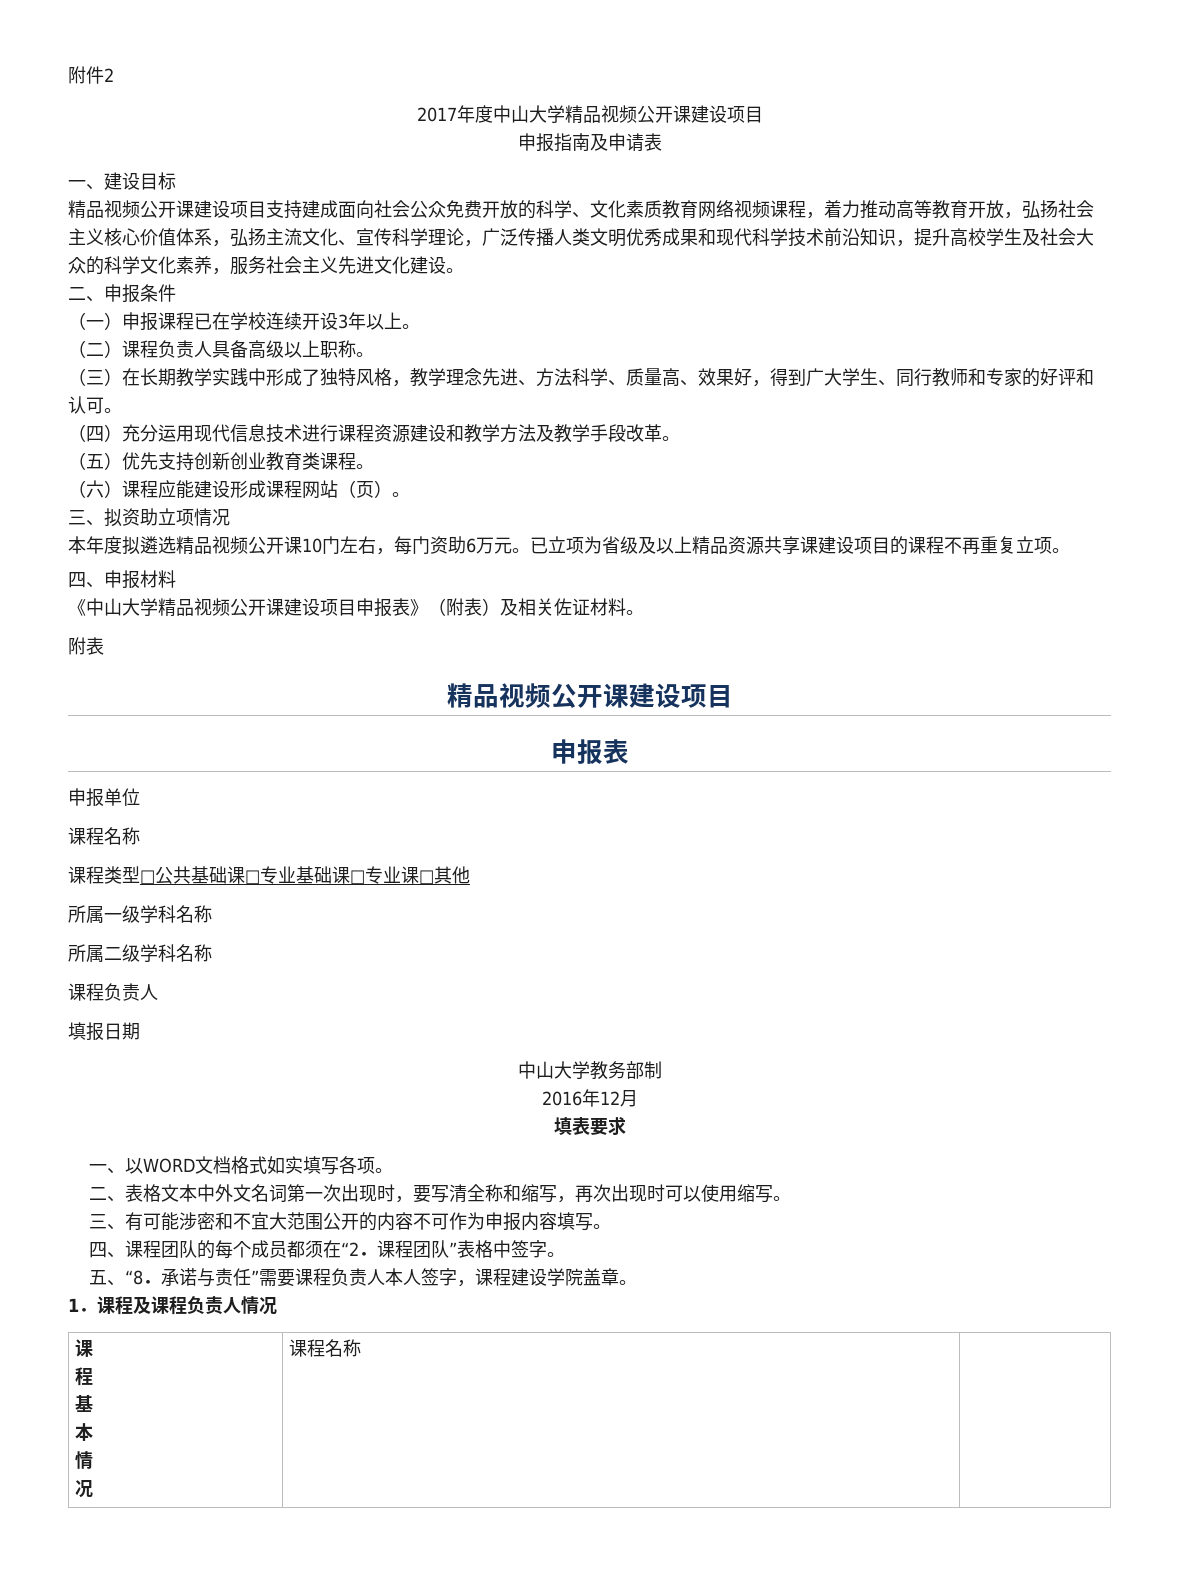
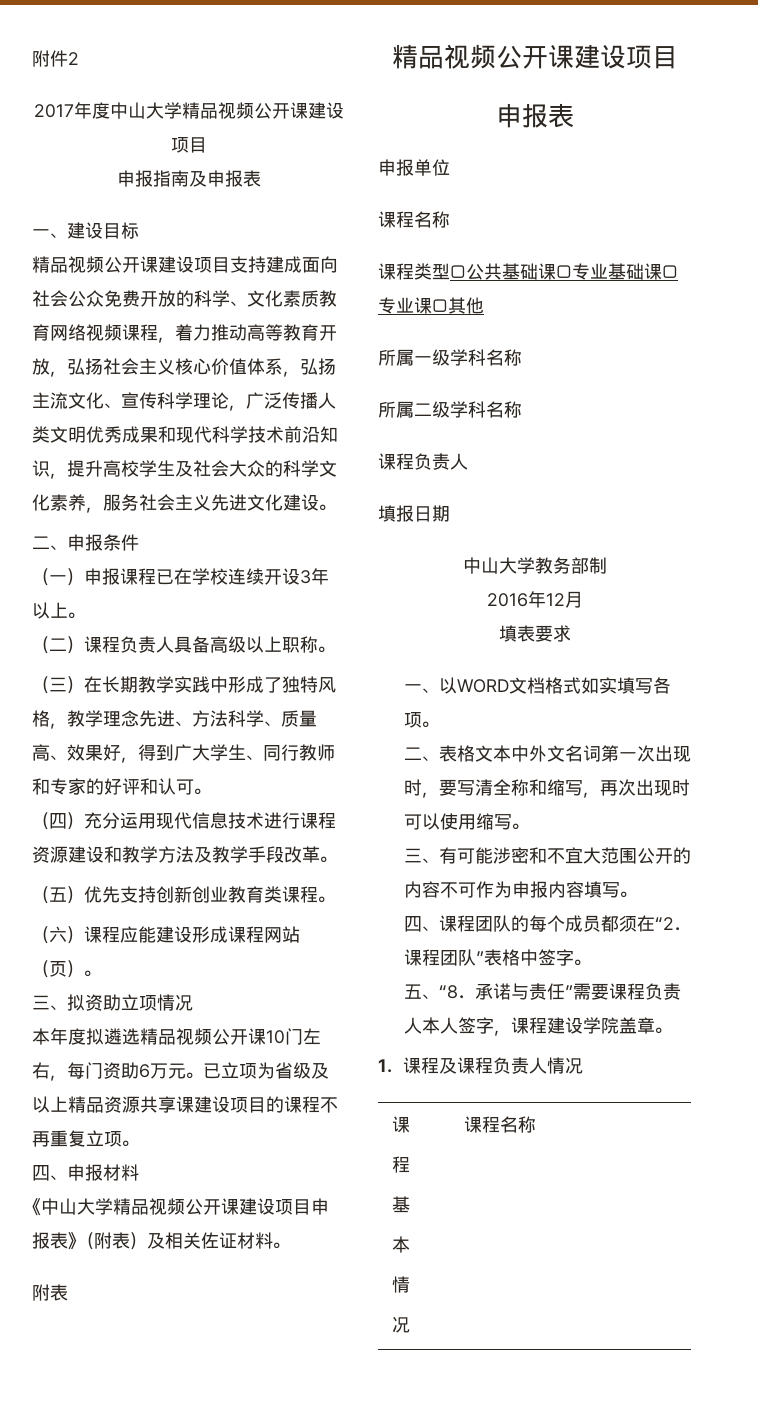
[625,133,644,152] 请 -> [224,170,243,187] 报

